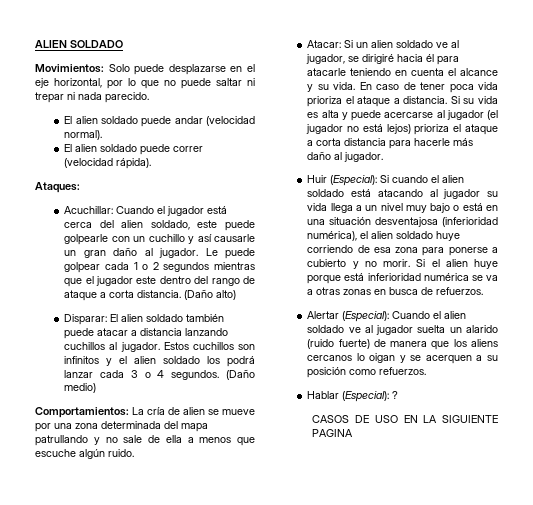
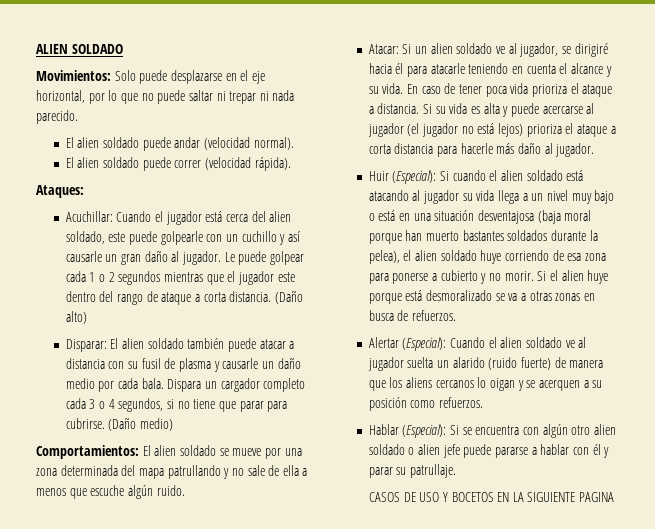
[185,328,229,336] [64,342,255,352] [64,356,256,367] [64,370,220,380] lanzando cuchillos al jugador. Estos cuchillos son infinitos y el alien soldado los podrá lanzar cada 3 o 4 segundos. -> [108,357,301,372] [65,378,306,392] [65,398,288,412] [65,418,105,429] con su fusil de plasma y causarle un daño medio por cada bala. Dispara un cargador completo cada 3 o 4 segundos, si no tiene que parar para cubrirse.
[132,407,205,415] La cría de alien -> [142,445,216,456] El alien soldado
[442,217,498,227] [307,231,358,241] (inferioridad numérica), -> [537,210,592,224] [368,230,598,244] [368,250,400,264] (baja moral porque han muerto bastantes soldados durante la pelea),
[367,273,469,281] inferioridad numérica -> [426,290,493,301] desmoralizado
[392,391,399,399] ? -> [450,424,616,438] [368,444,610,458] [368,464,457,478] Si se encuentra con algún otro alien soldado o alien jefe puede pararse a hablar con él y parar su patrullaje.
(398, 419) none -> [442,492,494,502] Y BOCETOS

